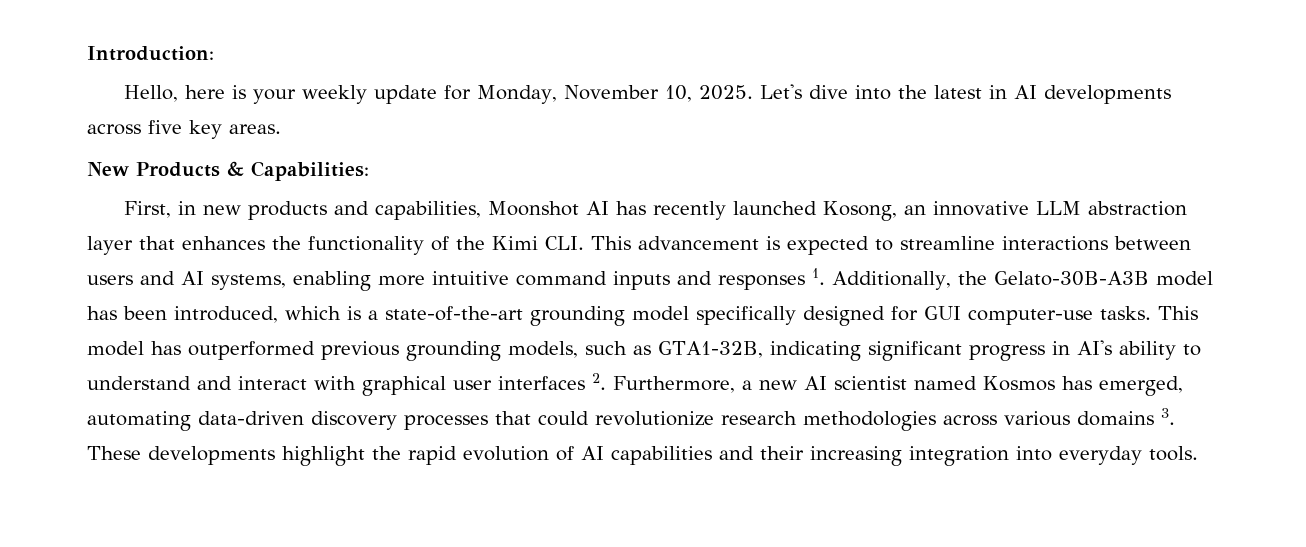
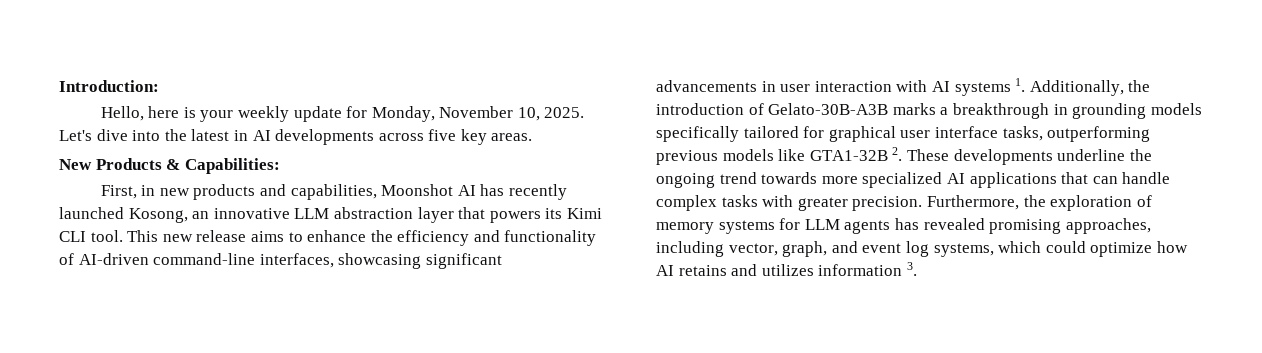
[182,236,1191,255] [87,268,1213,291] [87,306,1198,326] [87,340,1201,361] [87,373,1183,396] [87,408,1175,431] [87,446,1198,466] enhances the functionality of the Kimi CLI. This advancement is expected to streamline interactions between users and AI systems, enabling more intuitive command inputs and responses 1. Additionally, the Gelato-30B-A3B model has been introduced, which is a state-of-the-art grounding model specifically designed for GUI computer-use tasks. This model has outperformed previous grounding models, such as GTA1-32B, indicating significant progress in AI's ability to understand and interact with graphical user interfaces 2. Furthermore, a new AI scientist named Kosmos has emerged, automating data-driven discovery processes that could revolutionize research methodologies across various domains 3. These developments highlight the rapid evolution of AI capabilities and their increasing integration into everyday tools. -> [489,208,602,223] [59,230,597,246] [59,253,502,269] [656,78,1151,96] [656,103,1202,119] [656,126,1151,142] [656,147,1152,165] [656,172,1171,188] [656,195,1152,211] [656,218,1151,234] [656,241,1188,257] [656,262,917,276] powers its Kimi CLI tool. This new release aims to enhance the efficiency and functionality of AI-driven command-line interfaces, showcasing significant advancements in user interaction with AI systems 1. Additionally, the introduction of Gelato-30B-A3B marks a breakthrough in grounding models specifically tailored for graphical user interface tasks, outperforming previous models like GTA1-32B 2. These developments underline the ongoing trend towards more specialized AI applications that can handle complex tasks with greater precision. Furthermore, the exploration of memory systems for LLM agents has revealed promising approaches, including vector, graph, and event log systems, which could optimize how AI retains and utilizes information 3.

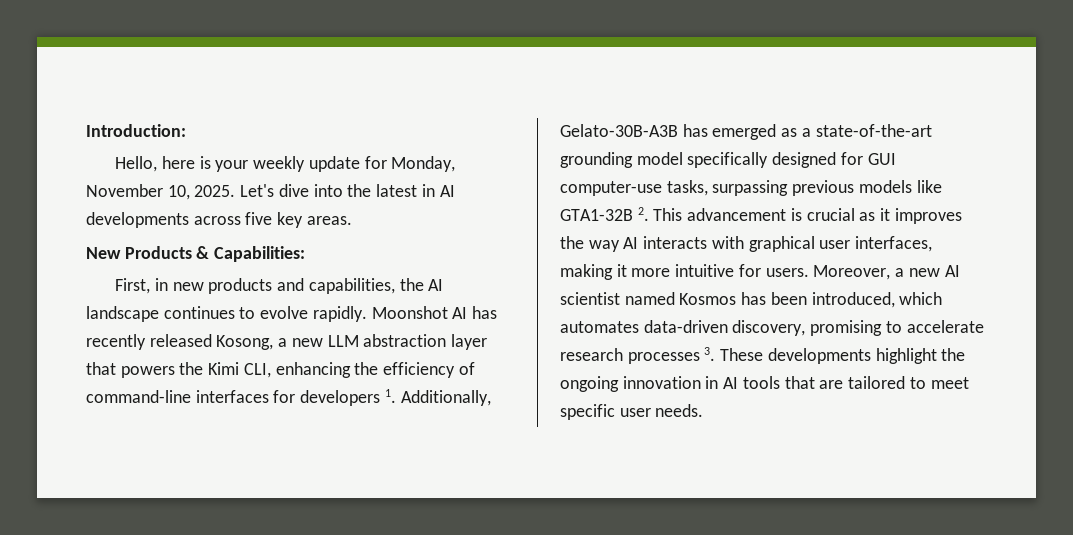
[381,184,567,200] [59,207,290,223] Moonshot AI has recently launched Kosong, an innovative -> [399,278,444,291] [86,306,498,322] [86,334,323,350] the AI landscape continues to evolve rapidly. Moonshot AI has recently released Kosong, a new
[545,208,602,219] [59,230,597,246] [59,253,502,269] [656,78,1151,96] [656,103,1202,119] [656,126,1151,142] its Kimi CLI tool. This new release aims to enhance the efficiency and functionality of AI-driven command-line interfaces, showcasing significant advancements in user interaction with AI systems 1. Additionally, the introduction of Gelato-30B-A3B marks a breakthrough in grounding models specifically tailored for graphical user interface tasks, outperforming -> [179,362,475,378] [86,389,491,406] [560,124,932,140] [560,152,896,168] [560,180,789,196] the Kimi CLI, enhancing the efficiency of command-line interfaces for developers 1. Additionally, Gelato-30B-A3B has emerged as a state-of-the-art grounding model specifically designed for GUI computer-use tasks, surpassing
(903, 154) none -> [653,208,962,224] [560,236,933,252] [560,264,960,280] [560,292,943,308] [560,320,984,336] [560,347,716,364] This advancement is crucial as it improves the way AI interacts with graphical user interfaces, making it more intuitive for users. Moreover, a new AI scientist named Kosmos has been introduced, which automates data-driven discovery, promising to accelerate research processes 3.
[1057,149,1126,161] underline -> [875,348,937,364] highlight
[719,172,1171,188] [656,195,1152,211] [656,218,1151,234] [656,241,1188,257] [656,262,917,276] trend towards more specialized AI applications that can handle complex tasks with greater precision. Furthermore, the exploration of memory systems for LLM agents has revealed promising approaches, including vector, graph, and event log systems, which could optimize how AI retains and utilizes information 3. -> [622,376,969,389] [560,404,704,420] innovation in AI tools that are tailored to meet specific user needs.

